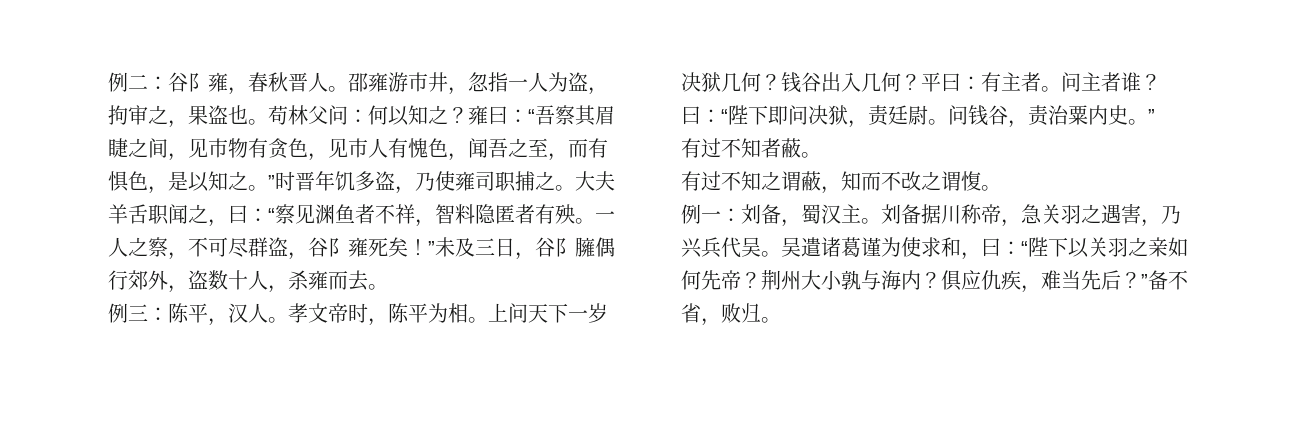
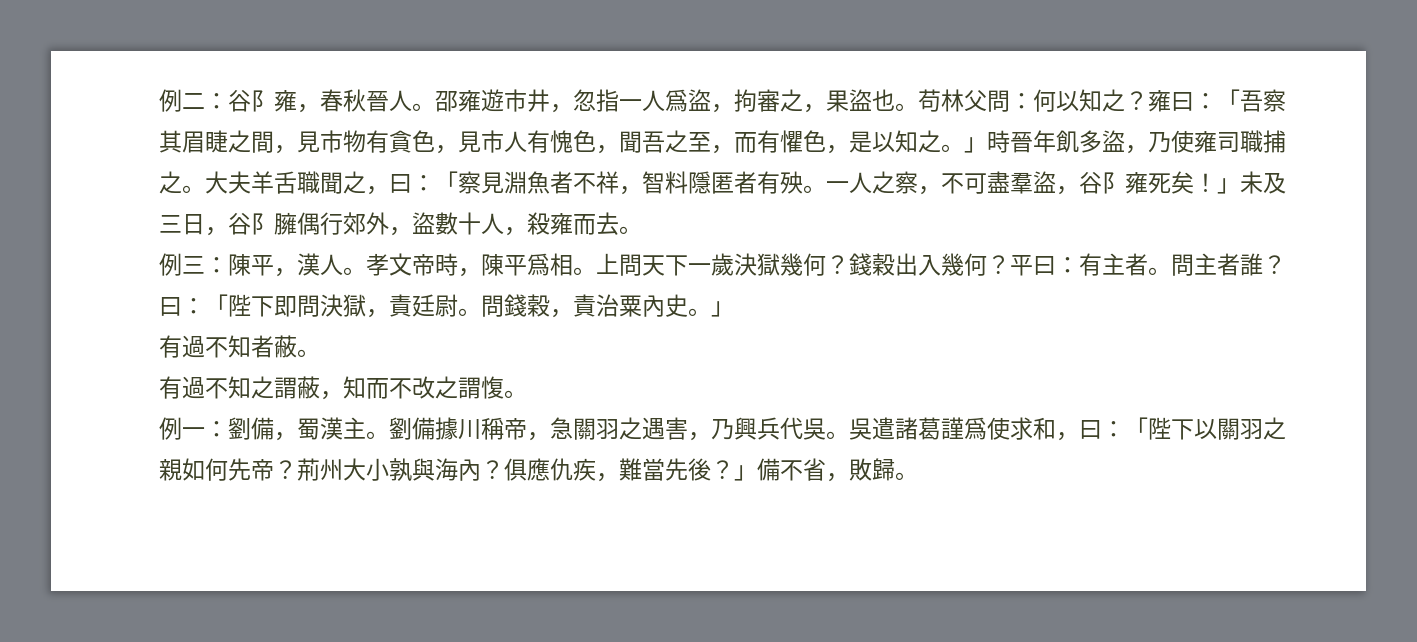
[288,72,308,92] 晋 -> [366,91,389,112] 晉
[388,72,408,92] 游 -> [481,89,504,112] 遊
[548,72,608,95] [108,105,228,128] 为盗，拘审之，果盗 -> [665,89,872,113] 爲盜，拘審之，果盜
[328,105,348,125] 问 -> [987,90,1010,112] 問
[528,109,535,123] “ -> [1217,89,1240,109] 「
[148,138,348,161] 间，见市物有贪色，见 -> [251,130,481,154] 間，見市物有貪色，見
[468,138,488,158] 闻 -> [619,131,642,153] 聞
[108,171,128,192] 惧 -> [780,130,803,153] 懼
[268,171,395,191] ”时晋年饥多盗 -> [964,130,1125,153] 」時晉年飢多盜
[495,171,516,192] 职 -> [1240,130,1263,153] 職
[148,204,188,225] 职闻 -> [297,171,343,194] 職聞
[268,204,355,224] “察见渊鱼 -> [435,171,550,194] 「察見淵魚
[475,204,496,224] 隐 -> [688,171,711,194] 隱
[228,237,288,258] 尽群盗 -> [987,171,1056,194] 盡羣盜
[428,241,435,255] ” -> [1217,178,1240,194] 」
[188,270,308,293] 盗数十人，杀 -> [412,212,550,236] 盜數十人，殺
[168,303,248,326] 陈平，汉 -> [228,253,320,277] 陳平，漢
[348,303,608,326] [681,72,881,93] 时，陈平为相。上问天下一岁决狱几何？钱谷出入几 -> [435,253,964,277] 時，陳平爲相。上問天下一歲決獄幾何？錢穀出入幾
[1061,72,1161,92] [681,105,1155,128] [681,138,721,158] 问主者谁？曰：“陛下即问决狱，责廷尉。问钱谷，责治粟内史。” // 有过 -> [1171,253,1286,276] [159,294,734,318] [159,335,205,358] 問主者誰？曰：「陛下即問決獄，責廷尉。問錢穀，責治粟內史。」 // 有過
[701,171,801,191] 过不知之谓 -> [182,376,297,399] 過不知之謂
[941,171,961,191] 谓 -> [458,377,481,399] 謂
[741,204,1181,227] [681,237,1168,260] 刘备，蜀汉主。刘备据川称帝，急关羽之遇害，乃兴兵代吴。吴遣诸葛谨为使求和，曰：“陛下以关羽之亲 -> [228,417,1286,441] [159,459,182,481] 劉備，蜀漢主。劉備據川稱帝，急關羽之遇害，乃興兵代吳。吳遣諸葛謹爲使求和，曰：「陛下以關羽之親
[761,270,781,290] 荆 -> [297,458,320,481] 荊
[861,270,1188,293] [681,303,761,326] 与海内？俱应仇疾，难当先后？”备不省，败归 -> [412,458,895,482] 與海內？俱應仇疾，難當先後？」備不省，敗歸

